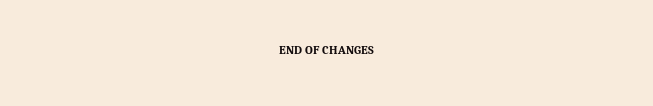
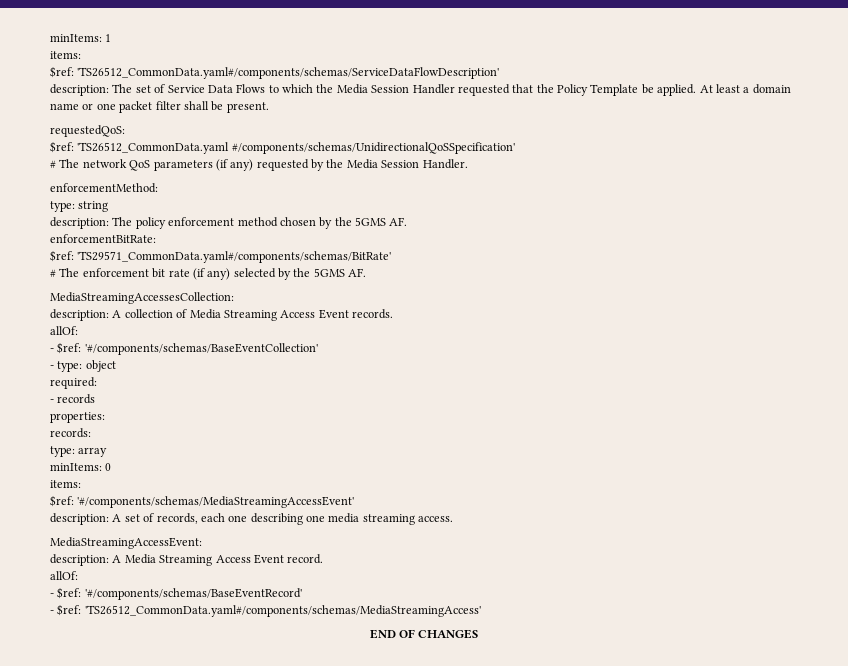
(278, 50) none -> [50,34,112,42] [50,51,81,59] [50,66,500,79] [50,84,791,96] [50,101,269,113] [50,125,125,137] [50,141,515,154] [50,159,468,171] [50,183,158,193] [50,201,109,212] [50,217,408,229] [50,234,156,243] [50,250,392,263] [50,268,367,280] [50,292,234,304] [50,309,393,321] [50,326,78,335] [50,342,318,355] [50,360,116,372] [50,377,97,389] [50,394,96,404] [50,412,105,423] [50,428,91,438] [50,446,108,457] [50,463,112,471] [50,480,81,488] [50,495,355,508] [50,513,454,525] [50,537,202,549] [50,554,324,566] [50,571,78,580] [50,587,302,600] [50,604,481,617] minItems: 1 // items: // $ref: 'TS26512_CommonData.yaml#/components/schemas/ServiceDataFlowDescription' // description: The set of Service Data Flows to which the Media Session Handler requested that the Policy Template be applied. At least a domain name or one packet filter shall be present. // requestedQoS: // $ref: 'TS26512_CommonData.yaml #/components/schemas/UnidirectionalQoSSpecification' // # The network QoS parameters (if any) requested by the Media Session Handler. // enforcementMethod: // type: string // description: The policy enforcement method chosen by the 5GMS AF. // enforcementBitRate: // $ref: 'TS29571_CommonData.yaml#/components/schemas/BitRate' // # The enforcement bit rate (if any) selected by the 5GMS AF. // MediaStreamingAccessesCollection: // description: A collection of Media Streaming Access Event records. // allOf: // - $ref: '#/components/schemas/BaseEventCollection' // - type: object // required: // - records // properties: // records: // type: array // minItems: 0 // items: // $ref: '#/components/schemas/MediaStreamingAccessEvent' // description: A set of records, each one describing one media streaming access. // MediaStreamingAccessEvent: // description: A Media Streaming Access Event record. // allOf: // - $ref: '#/components/schemas/BaseEventRecord' // - $ref: 'TS26512_CommonData.yaml#/components/schemas/MediaStreamingAccess' //

